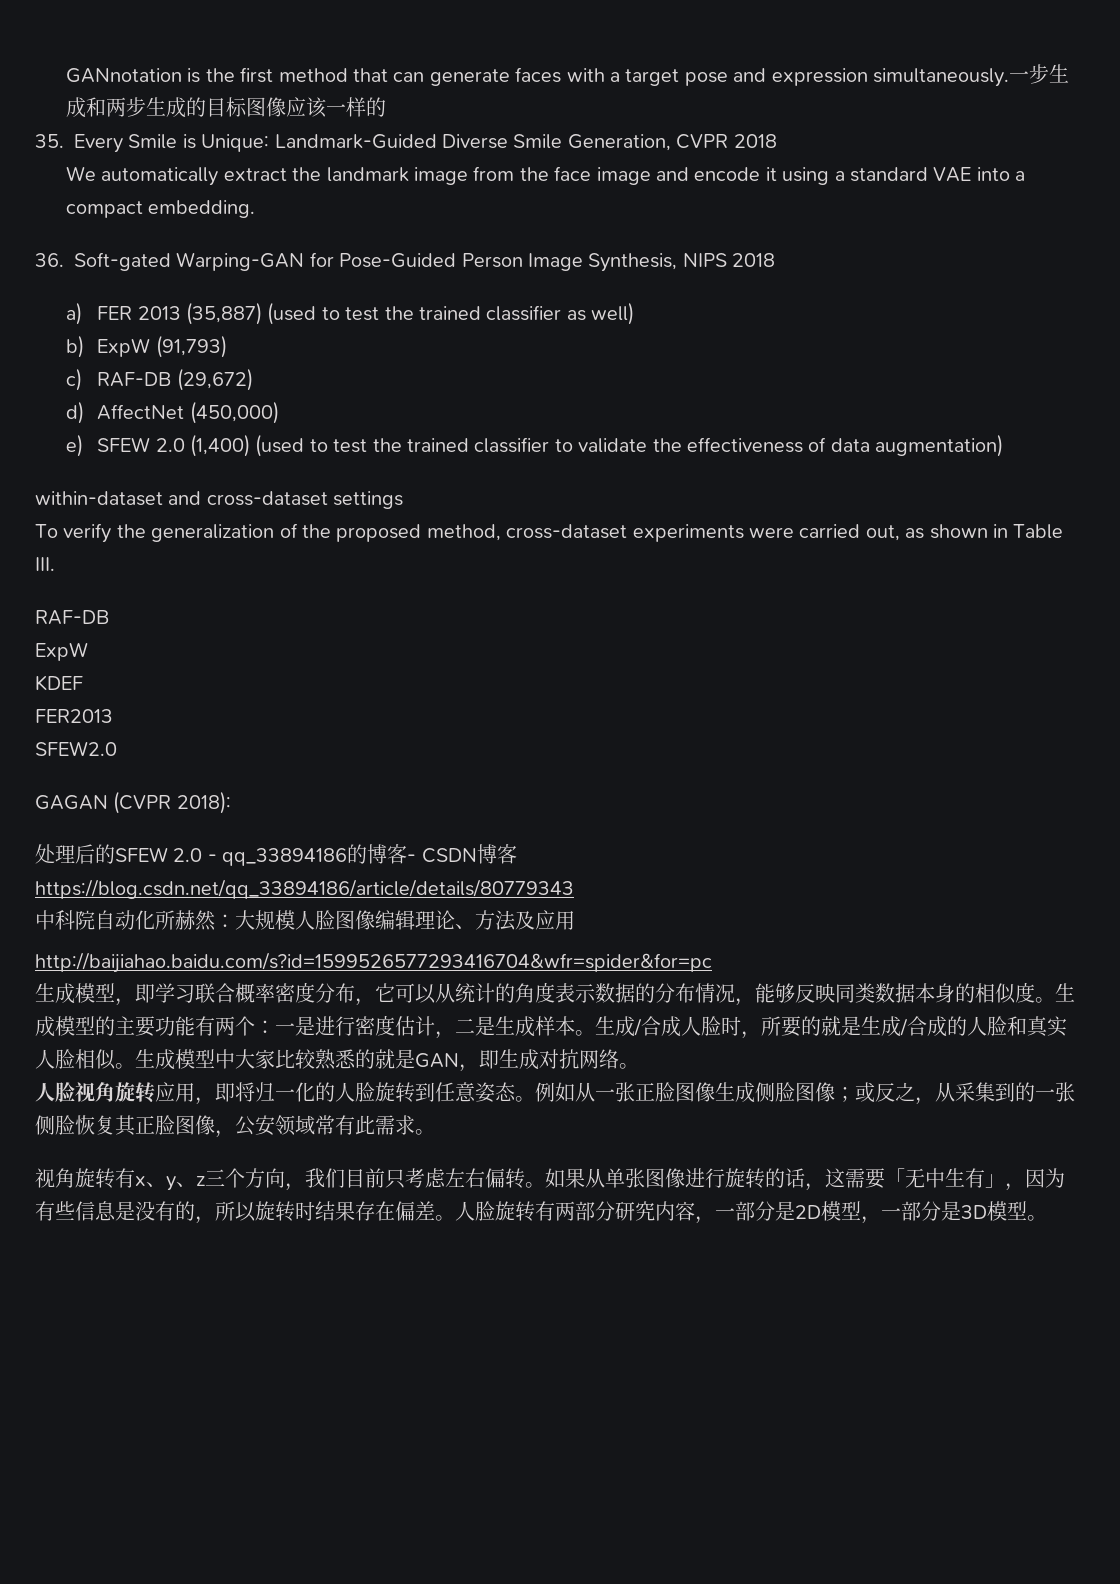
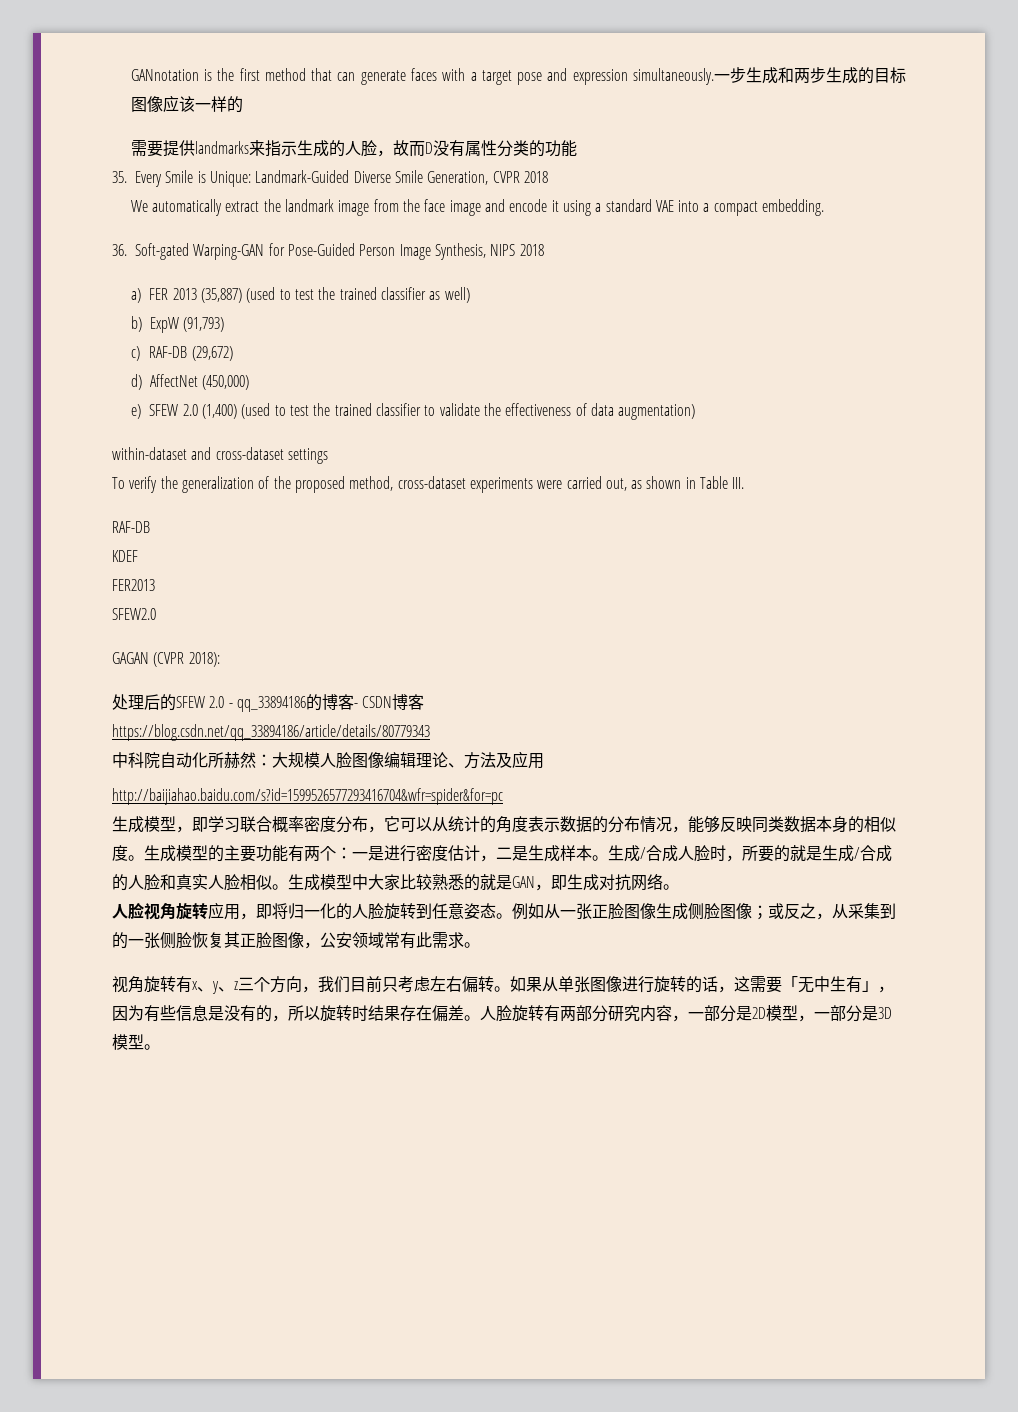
(387, 107) none -> [130,140,577,157] // 需要提供landmarks来指示生成的人脸，故而D没有属性分类的功能
[35,642,88,661] // ExpW -> (150, 527) none

